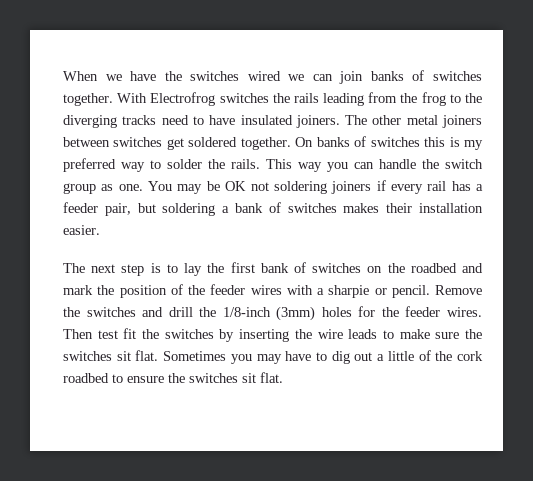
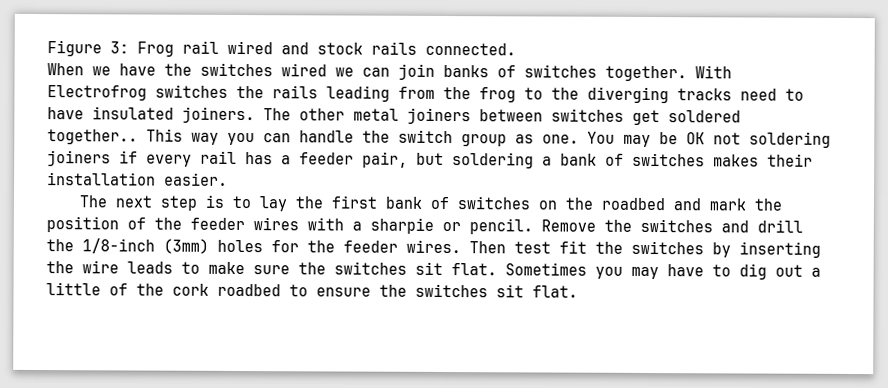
(63, 76) none -> [47,40,516,57] Figure 3: Frog rail wired and stock rails connected. //
[240,136,483,150] [63,158,260,172] together. On banks of switches this is my preferred way to solder the rails. -> [47,129,138,145] together..

